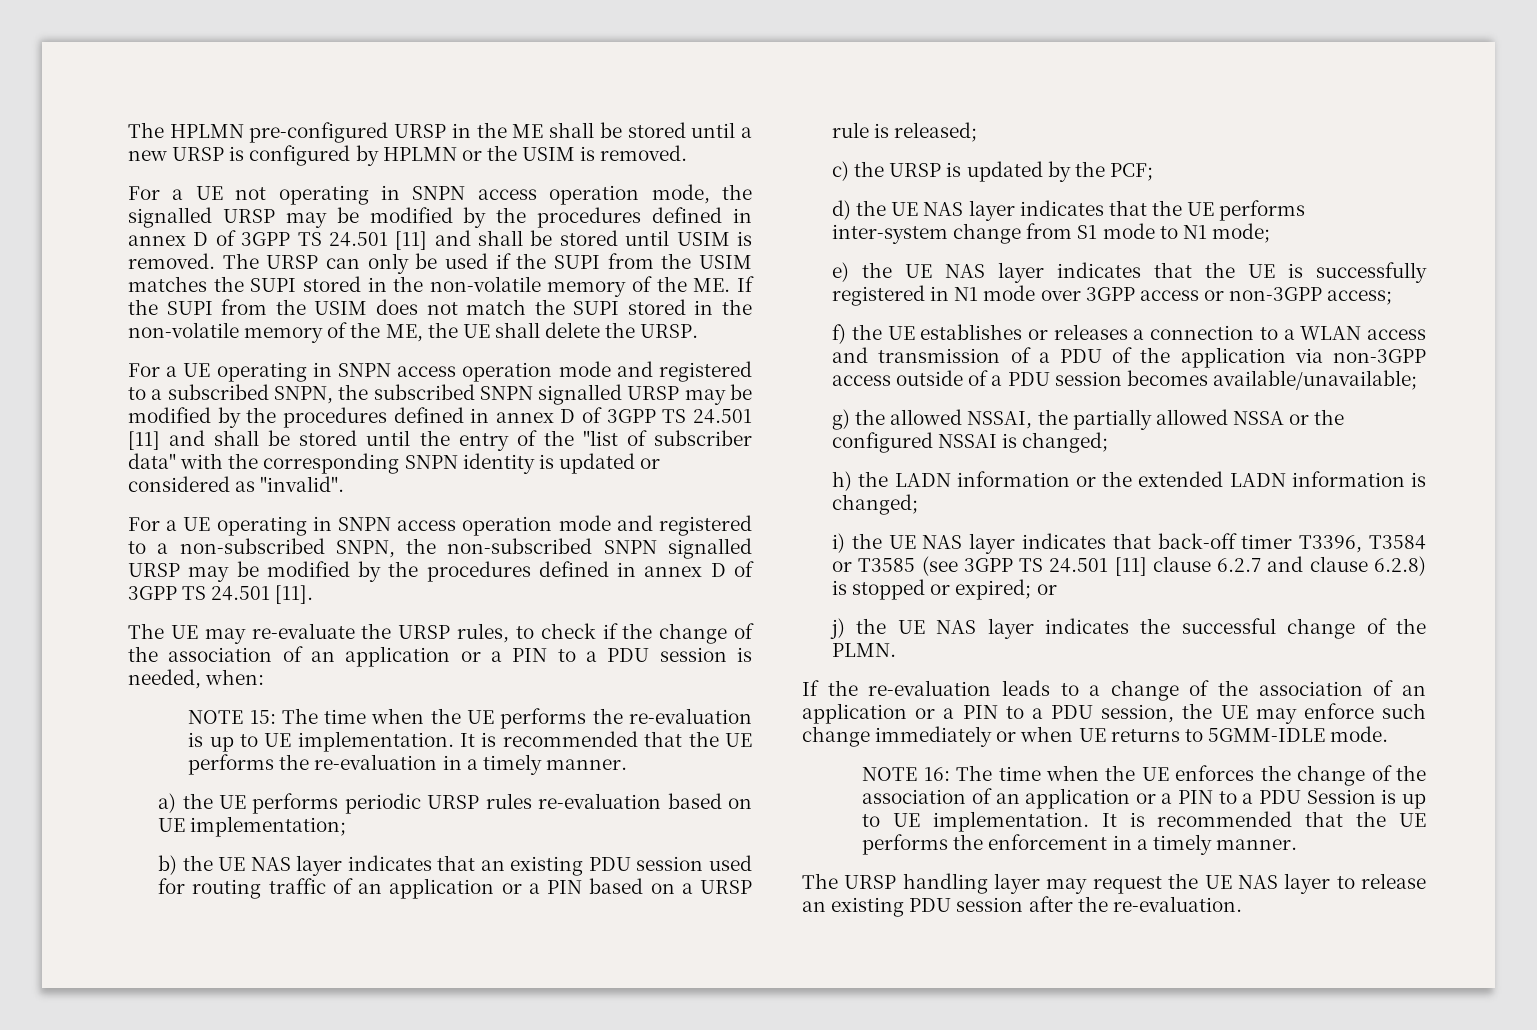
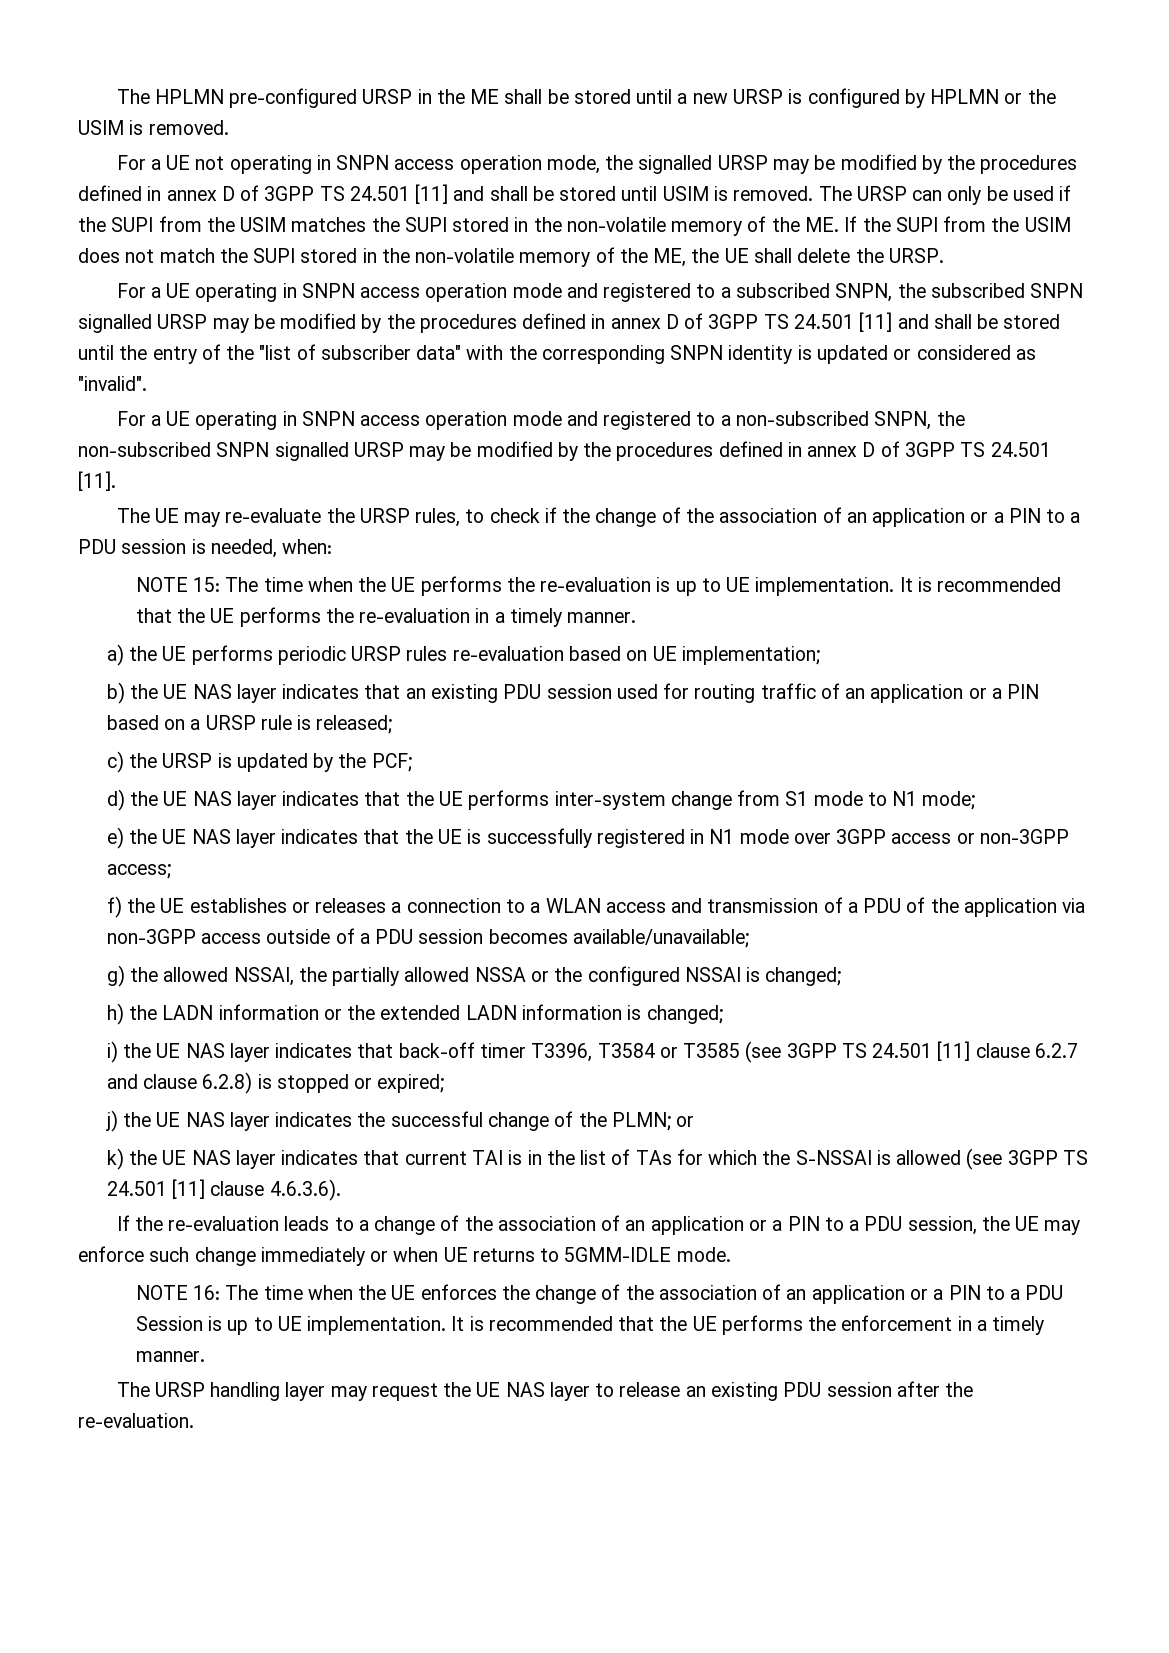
[1036,584,1057,595] or -> (445, 1083) none
[832,643,897,657] PLMN. -> [611,1112,695,1131] [106,1148,1088,1170] [106,1179,341,1201] PLMN; or // k) the UE NAS layer indicates that current TAI is in the list of TAs for which the S-NSSAI is allowed (see 3GPP TS 24.501 [11] clause 4.6.3.6).

